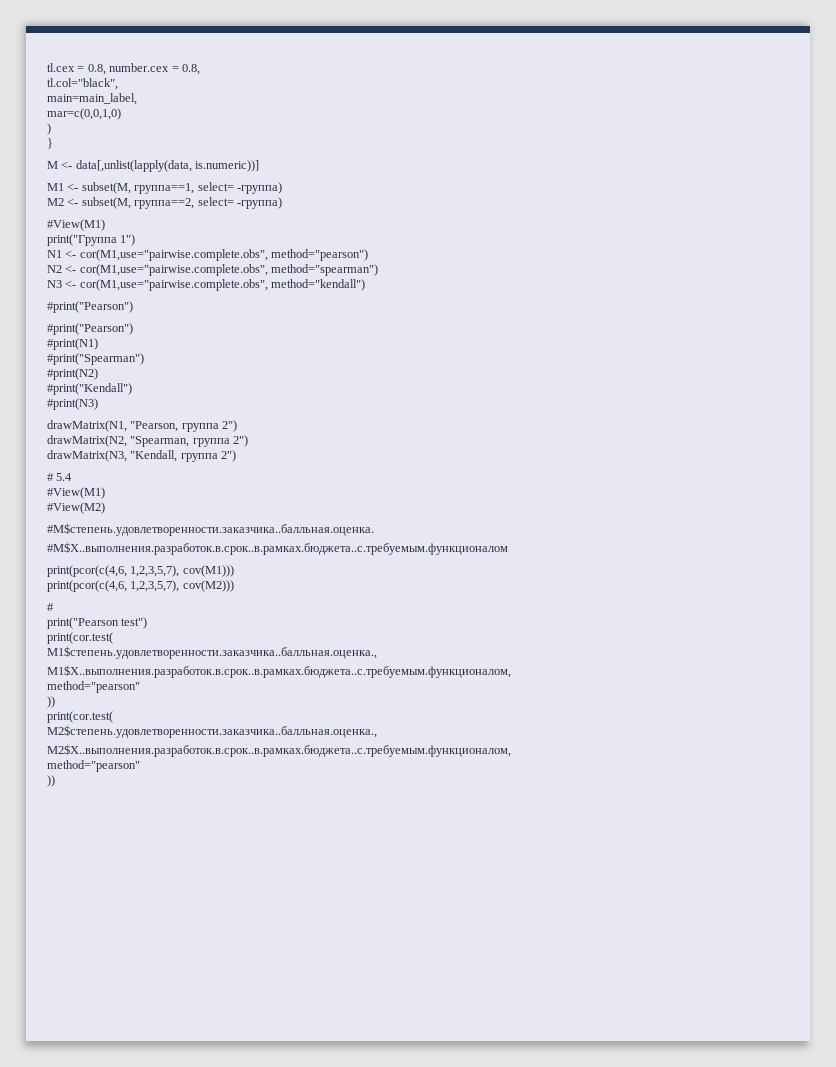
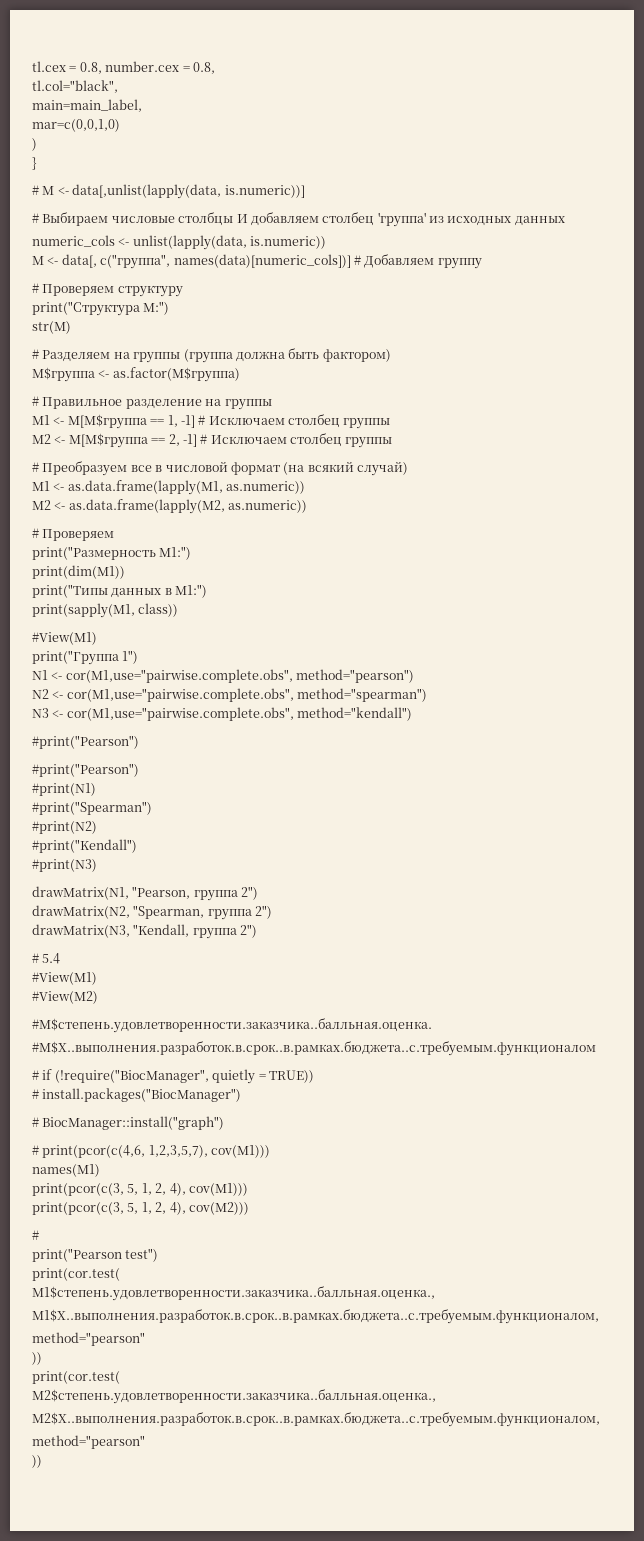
(53, 143) none -> [32,185,39,195] #
[47,182,282,194] [47,197,282,209] M1 <- subset(M, группа==1, select= -группа) // M2 <- subset(M, группа==2, select= -группа) -> [32,212,565,227] [32,235,327,250] [32,254,482,269] [32,283,183,297] [32,301,170,316] [32,321,71,334] [32,348,391,363] [32,367,240,382] [32,396,272,410] [32,414,391,429] [32,433,393,448] [32,461,408,476] [32,480,306,495] [32,499,308,514] [32,528,115,541] [32,546,192,560] [32,565,125,579] [32,584,208,598] [32,603,179,618] # Выбираем числовые столбцы И добавляем столбец 'группа' из исходных данных // numeric_cols <- unlist(lapply(data, is.numeric)) // M <- data[, c("группа", names(data)[numeric_cols])] # Добавляем группу // # Проверяем структуру // print("Структура M:") // str(M) // # Разделяем на группы (группа должна быть фактором) // M$группа <- as.factor(M$группа) // # Правильное разделение на группы // M1 <- M[M$группа == 1, -1] # Исключаем столбец группы // M2 <- M[M$группа == 2, -1] # Исключаем столбец группы // # Преобразуем все в числовой формат (на всякий случай) // M1 <- as.data.frame(lapply(M1, as.numeric)) // M2 <- as.data.frame(lapply(M2, as.numeric)) // # Проверяем // print("Размерность M1:") // print(dim(M1)) // print("Типы данных в M1:") // print(sapply(M1, class))
[47,565,234,577] [47,580,180,592] print(pcor(c(4,6, 1,2,3,5,7), cov(M1))) // print(pcor(c(4,6, 1,2,3,5,7), -> [32,1069,314,1084] [32,1088,242,1102] [32,1116,225,1130] [32,1145,271,1158] [32,1164,100,1177] [32,1183,248,1196] [32,1202,186,1215] # if (!require("BiocManager", quietly = TRUE)) // # install.packages("BiocManager") // # BiocManager::install("graph") // # print(pcor(c(4,6, 1,2,3,5,7), cov(M1))) // names(M1) // print(pcor(c(3, 5, 1, 2, 4), cov(M1))) // print(pcor(c(3, 5, 1, 2, 4),

